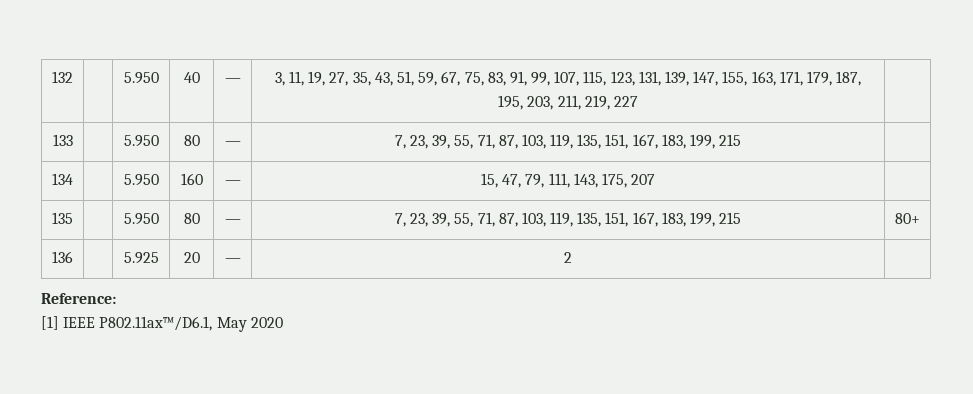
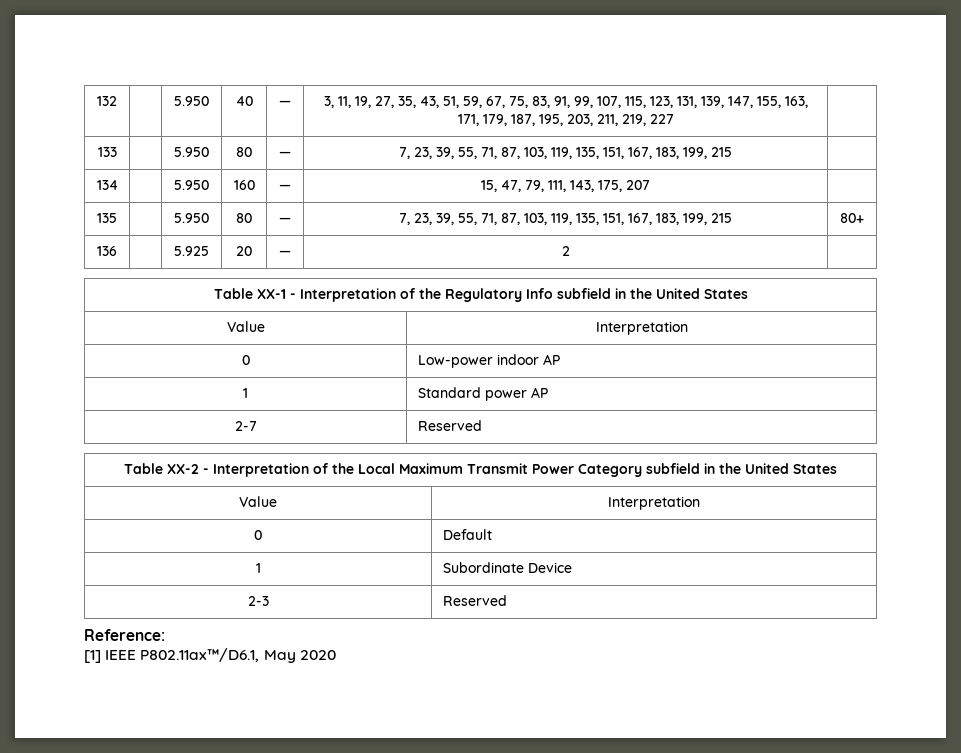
(572, 257) none -> [213,288,748,302] [226,321,265,332] [595,321,688,335] [241,355,250,365] [417,354,560,368] [243,388,248,398] [417,387,548,401] [234,421,257,431] [417,420,482,431] [124,463,838,477] [239,496,277,507] [608,496,700,510] [254,530,262,540] [442,529,492,540] [255,563,261,573] [442,562,572,573] [247,596,269,606] [442,595,507,606] // Table XX-1 - Interpretation of the Regulatory Info subfield in the United States // Value | Interpretation // 0 | Low-power indoor AP // 1 | Standard power AP // 2-7 | Reserved // Table XX-2 - Interpretation of the Local Maximum Transmit Power Category subfield in the United States // Value | Interpretation // 0 | Default // 1 | Subordinate Device // 2-3 | Reserved

